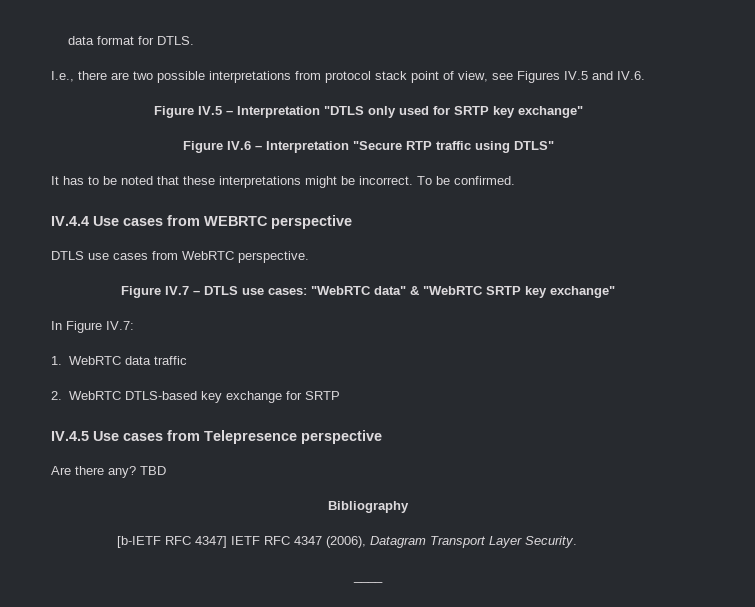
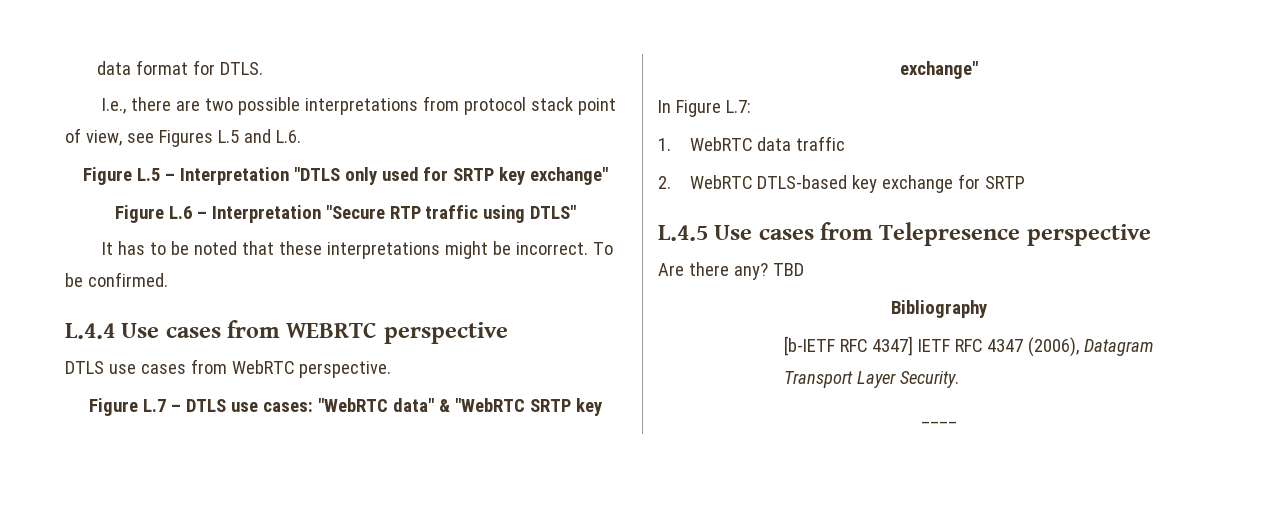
[564,71,645,80] [153,106,222,118] IV.5 and IV.6. // Figure IV.5 -> [217,129,301,143] [82,167,160,185] L.5 and L.6. // Figure L.5
[226,141,251,150] IV.6 -> [168,206,192,219] L.6
[51,216,89,226] IV.4.4 -> [65,323,115,339] L.4.4
[165,286,189,295] IV.7 -> [143,399,167,412] L.7
[106,321,134,330] IV.7: -> [725,100,751,113] L.7:
[51,431,89,441] IV.4.5 -> [658,225,708,241] L.4.5

